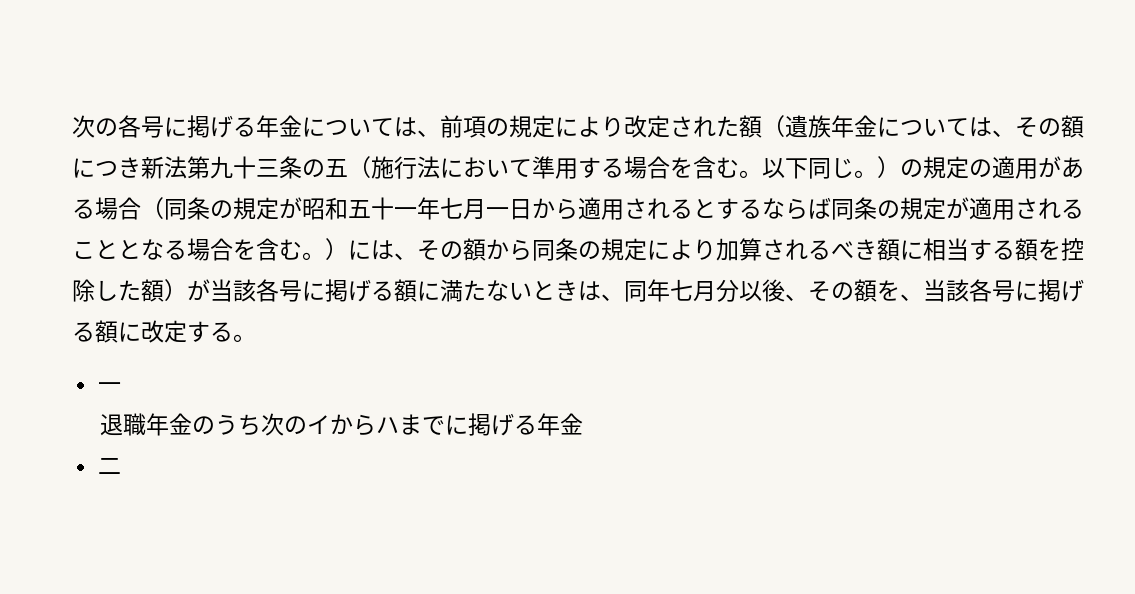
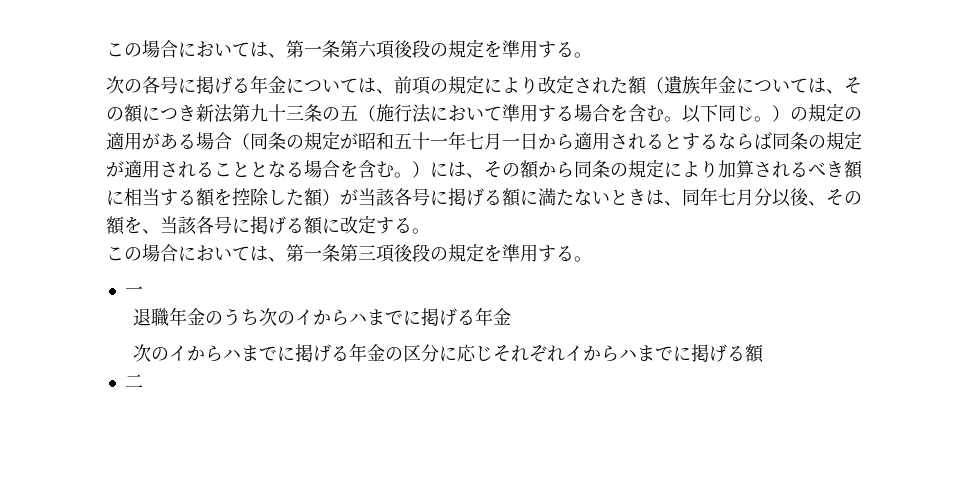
(72, 126) none -> [105,39,592,59] この場合においては、第一条第六項後段の規定を準用する。 //
(257, 338) none -> [105,243,592,263] // この場合においては、第一条第三項後段の規定を準用する。
(583, 424) none -> [133,343,765,363] // 次のイからハまでに掲げる年金の区分に応じそれぞれイからハまでに掲げる額

